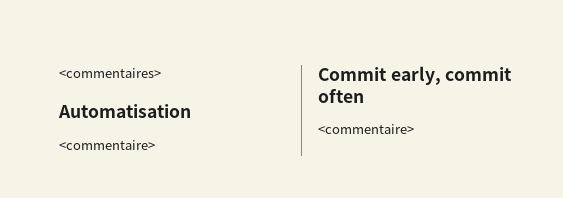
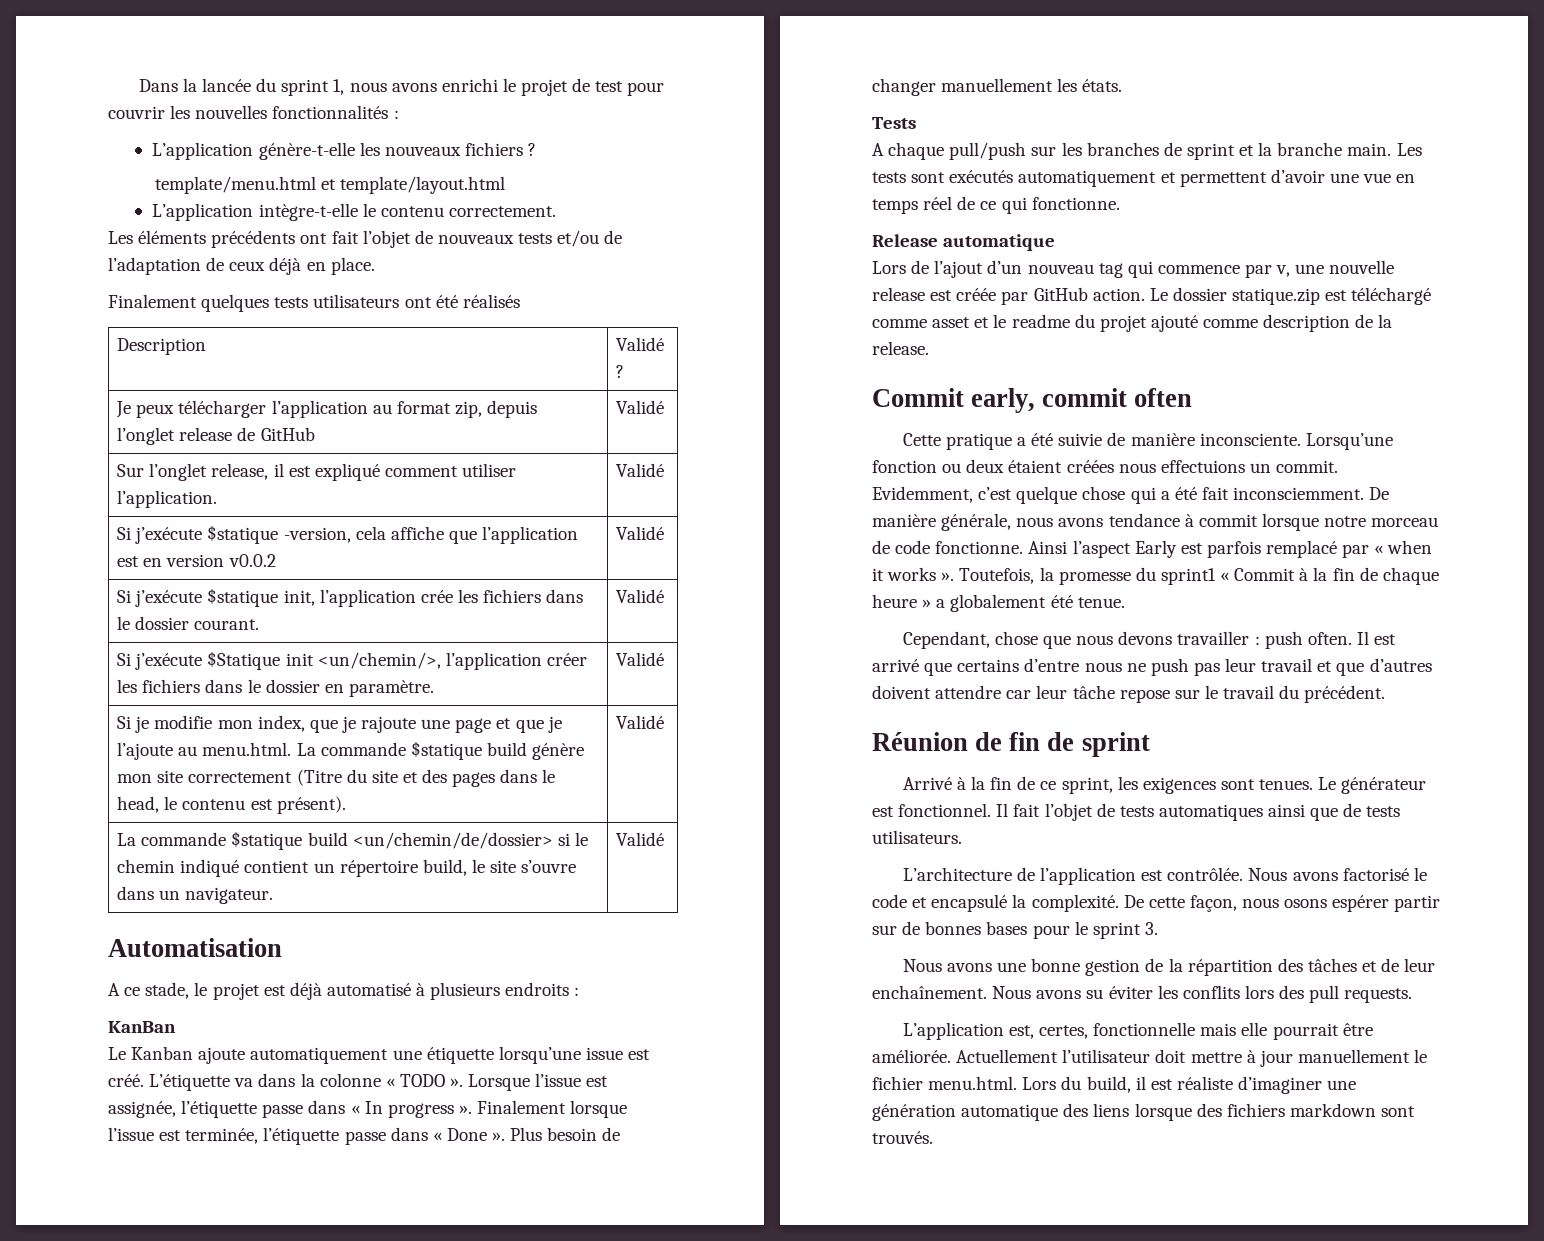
[59,68,161,78] [58,104,191,118] [59,140,155,150] [318,66,513,85] [318,88,364,103] [318,124,414,134] <commentaires> // Automatisation // <commentaire> // Commit early, commit often // <commentaire> -> [138,78,665,96] [108,105,399,119] [152,142,537,160] [155,176,506,194] [152,203,556,221] [108,230,623,248] [108,257,375,275] [108,294,520,312] [117,338,207,355] [616,337,665,351] [616,365,625,378] [116,400,538,418] [117,427,315,445] [616,400,665,414] [117,463,517,481] [117,490,218,508] [616,463,665,477] [117,525,579,544] [117,554,276,567] [616,526,665,540] [117,588,584,607] [117,616,260,630] [616,589,665,603] [117,651,587,670] [117,679,434,697] [616,652,665,666] [117,715,562,733] [117,741,585,760] [117,769,556,787] [117,796,346,814] [616,715,665,729] [117,831,588,850] [117,859,577,877] [117,886,274,904] [616,832,665,846] [108,938,282,957] [108,982,580,1000] [108,1021,176,1033] [108,1046,651,1064] [108,1073,609,1091] [108,1100,628,1118] [108,1127,621,1145] [872,78,1123,96] [872,117,916,129] [872,142,1422,160] [872,169,1416,187] [872,196,1120,214] [872,234,1056,251] [872,260,1395,278] [872,287,1432,305] [872,314,1393,332] [872,341,929,355] [872,388,1193,413] [902,432,1393,450] [872,459,1339,473] [872,486,1390,504] [872,513,1439,531] [872,540,1433,558] [872,567,1439,585] [872,594,1125,612] [902,631,1397,649] [872,658,1432,676] [872,685,1386,703] [872,732,1150,757] [902,776,1427,794] [872,803,1401,821] [872,830,962,844] [902,867,1427,885] [872,894,1441,912] [872,921,1158,939] [902,958,1436,976] [872,985,1413,1003] [902,1022,1373,1040] [872,1049,1428,1067] [872,1076,1357,1094] [872,1103,1416,1121] [872,1131,933,1144] Dans la lancée du sprint 1, nous avons enrichi le projet de test pour couvrir les nouvelles fonctionnalités : // L’application génère-t-elle les nouveaux fichiers ? // template/menu.html et template/layout.html // L’application intègre-t-elle le contenu correctement. // Les éléments précédents ont fait l’objet de nouveaux tests et/ou de l’adaptation de ceux déjà en place. // Finalement quelques tests utilisateurs ont été réalisés // Description | Validé ? // Je peux télécharger l’application au format zip, depuis l’onglet release de GitHub | Validé // Sur l’onglet release, il est expliqué comment utiliser l’application. | Validé // Si j’exécute $statique -version, cela affiche que l’application est en version v0.0.2 | Validé // Si j’exécute $statique init, l’application crée les fichiers dans le dossier courant. | Validé // Si j’exécute $Statique init <un/chemin/>, l’application créer les fichiers dans le dossier en paramètre. | Validé // Si je modifie mon index, que je rajoute une page et que je l’ajoute au menu.html. La commande $statique build génère mon site correctement (Titre du site et des pages dans le head, le contenu est présent). | Validé // La commande $statique build <un/chemin/de/dossier> si le chemin indiqué contient un répertoire build, le site s’ouvre dans un navigateur. | Validé // Automatisation // A ce stade, le projet est déjà automatisé à plusieurs endroits : // KanBan // Le Kanban ajoute automatiquement une étiquette lorsqu’une issue est créé. L’étiquette va dans la colonne « TODO ». Lorsque l’issue est assignée, l’étiquette passe dans « In progress ». Finalement lorsque l’issue est terminée, l’étiquette passe dans « Done ». Plus besoin de changer manuellement les états. // Tests // A chaque pull/push sur les branches de sprint et la branche main. Les tests sont exécutés automatiquement et permettent d’avoir une vue en temps réel de ce qui fonctionne. // Release automatique // Lors de l’ajout d’un nouveau tag qui commence par v, une nouvelle release est créée par GitHub action. Le dossier statique.zip est téléchargé comme asset et le readme du projet ajouté comme description de la release. // Commit early, commit often // Cette pratique a été suivie de manière inconsciente. Lorsqu’une fonction ou deux étaient créées nous effectuions un commit. Evidemment, c’est quelque chose qui a été fait inconsciemment. De manière générale, nous avons tendance à commit lorsque notre morceau de code fonctionne. Ainsi l’aspect Early est parfois remplacé par « when it works ». Toutefois, la promesse du sprint1 « Commit à la fin de chaque heure » a globalement été tenue. // Cependant, chose que nous devons travailler : push often. Il est arrivé que certains d’entre nous ne push pas leur travail et que d’autres doivent attendre car leur tâche repose sur le travail du précédent. // Réunion de fin de sprint // Arrivé à la fin de ce sprint, les exigences sont tenues. Le générateur est fonctionnel. Il fait l’objet de tests automatiques ainsi que de tests utilisateurs. // L’architecture de l’application est contrôlée. Nous avons factorisé le code et encapsulé la complexité. De cette façon, nous osons espérer partir sur de bonnes bases pour le sprint 3. // Nous avons une bonne gestion de la répartition des tâches et de leur enchaînement. Nous avons su éviter les conflits lors des pull requests. // L’application est, certes, fonctionnelle mais elle pourrait être améliorée. Actuellement l’utilisateur doit mettre à jour manuellement le fichier menu.html. Lors du build, il est réaliste d’imaginer une génération automatique des liens lorsque des fichiers markdown sont trouvés.

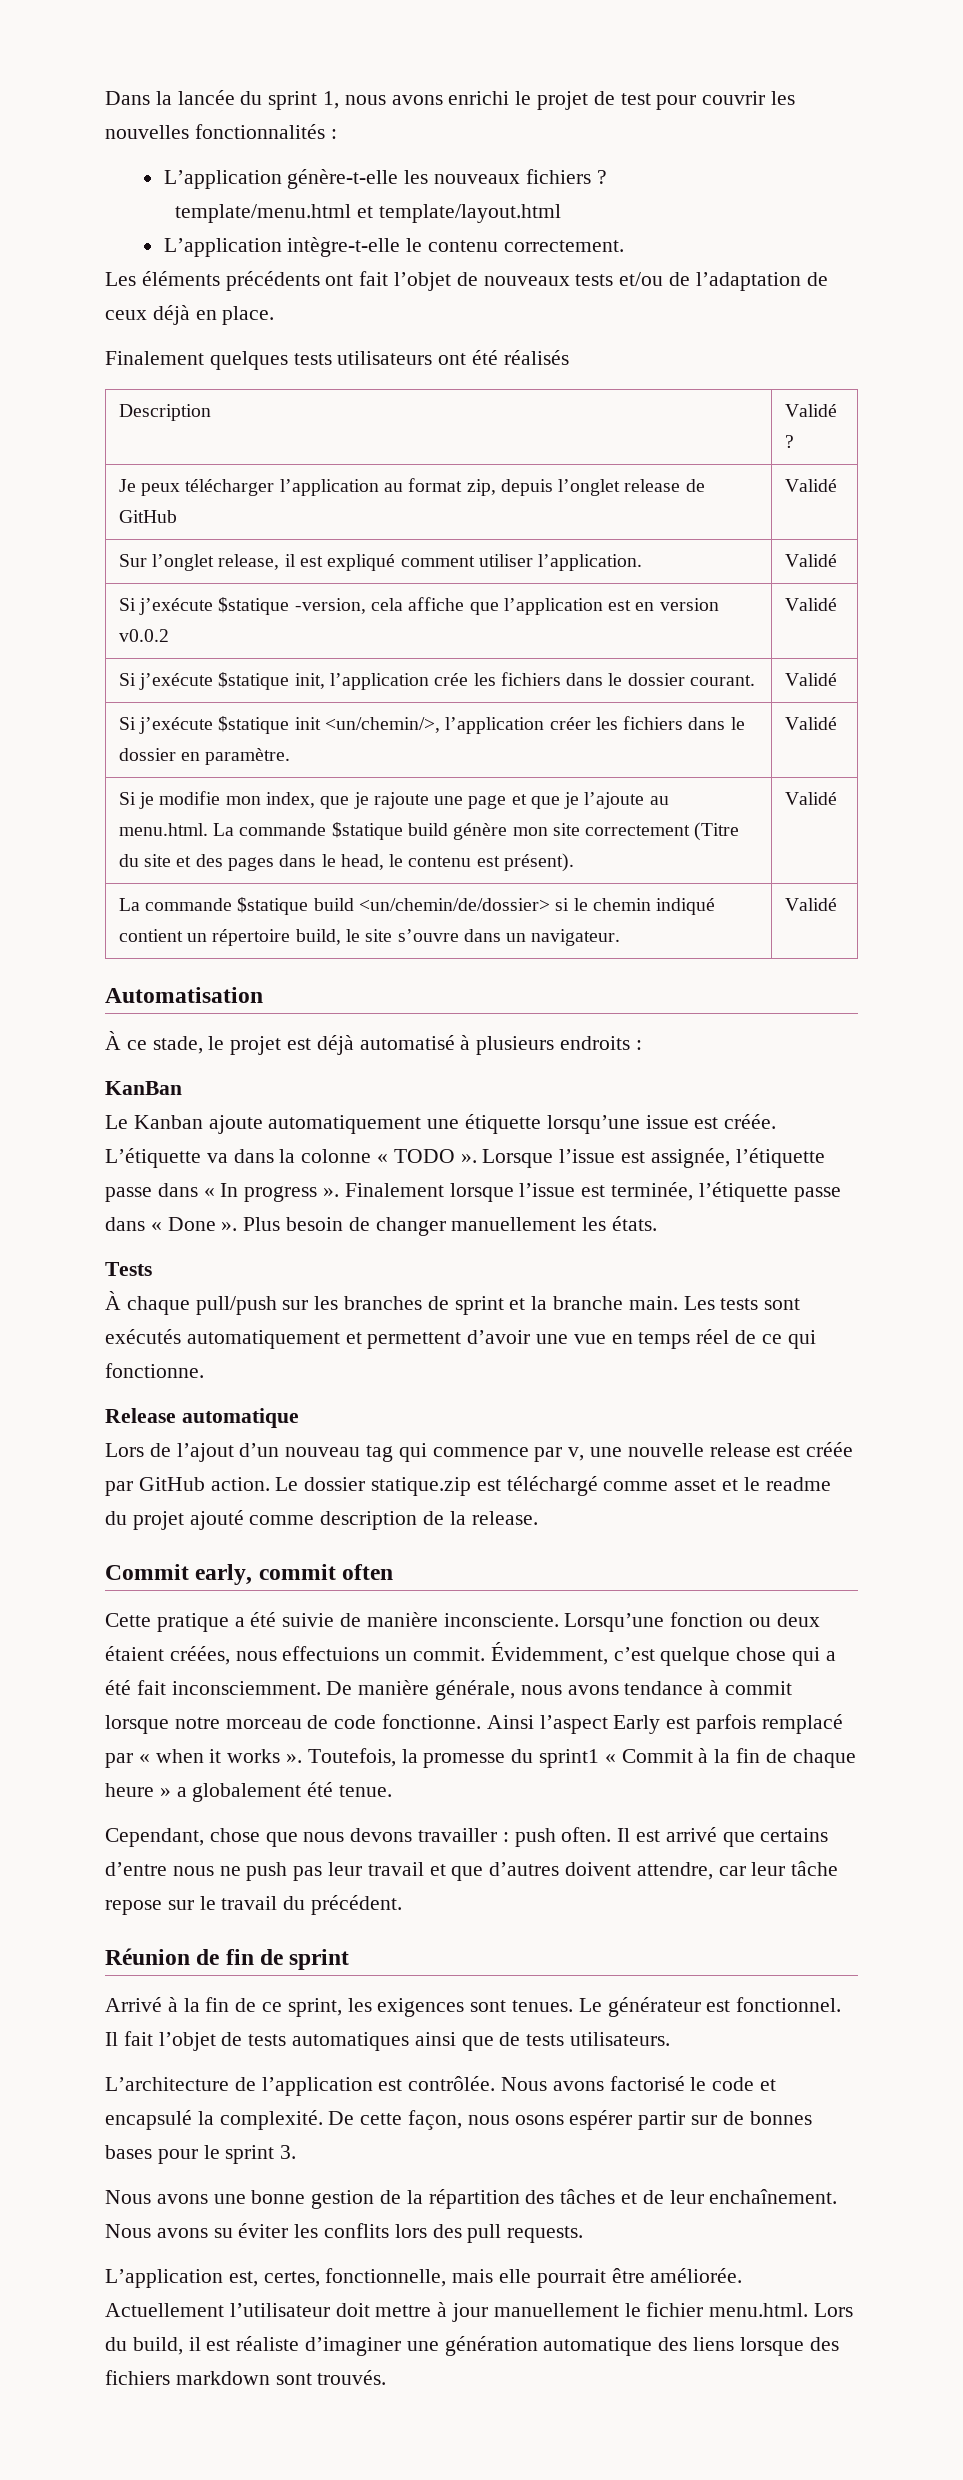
[207,651,281,670] $Statique -> [218,716,290,734] $statique
[108,983,120,996] A -> [105,1031,121,1050] À
[108,1074,144,1087] créé. -> [724,1114,777,1129] créée.
[872,143,884,156] A -> [105,1291,121,1310] À
[1066,460,1114,473] créées -> [169,1646,230,1665] créées,
[872,486,973,503] Evidemment, -> [490,1642,608,1665] Évidemment,
[935,685,1002,699] attendre -> [636,1862,713,1880] attendre,
[1093,1022,1196,1036] fonctionnelle -> [325,2268,447,2287] fonctionnelle,

